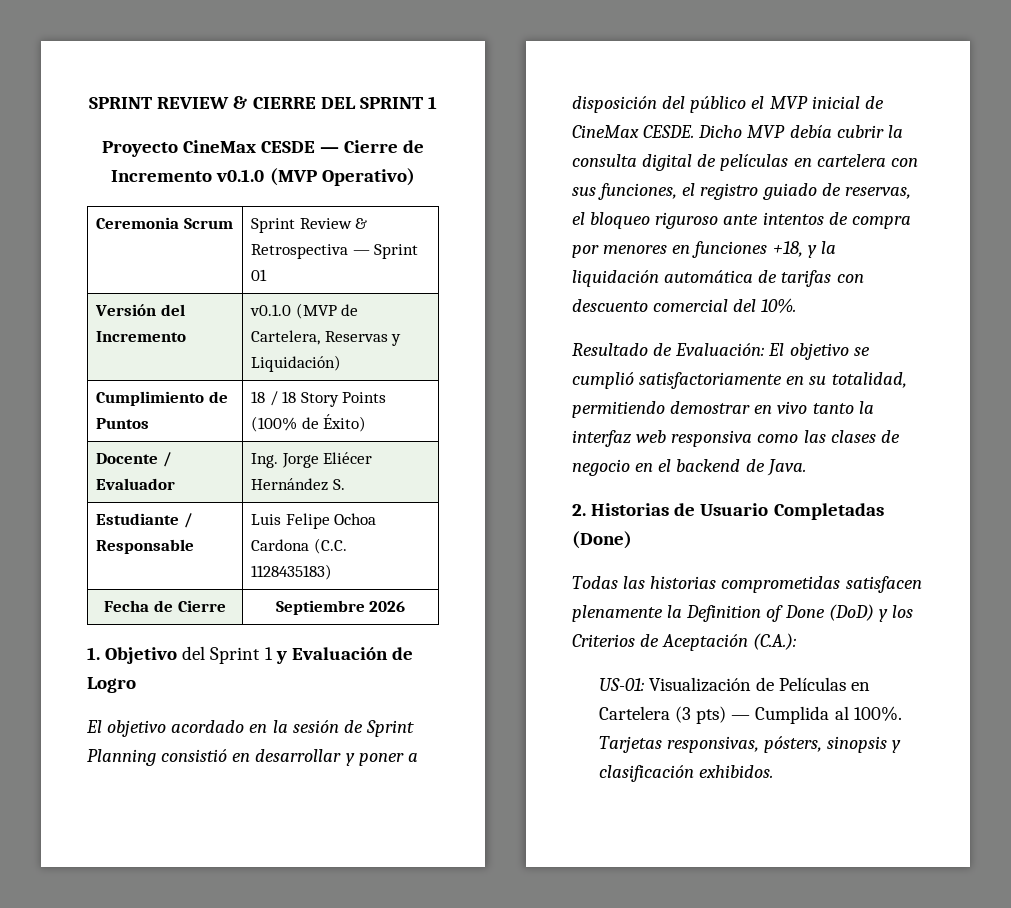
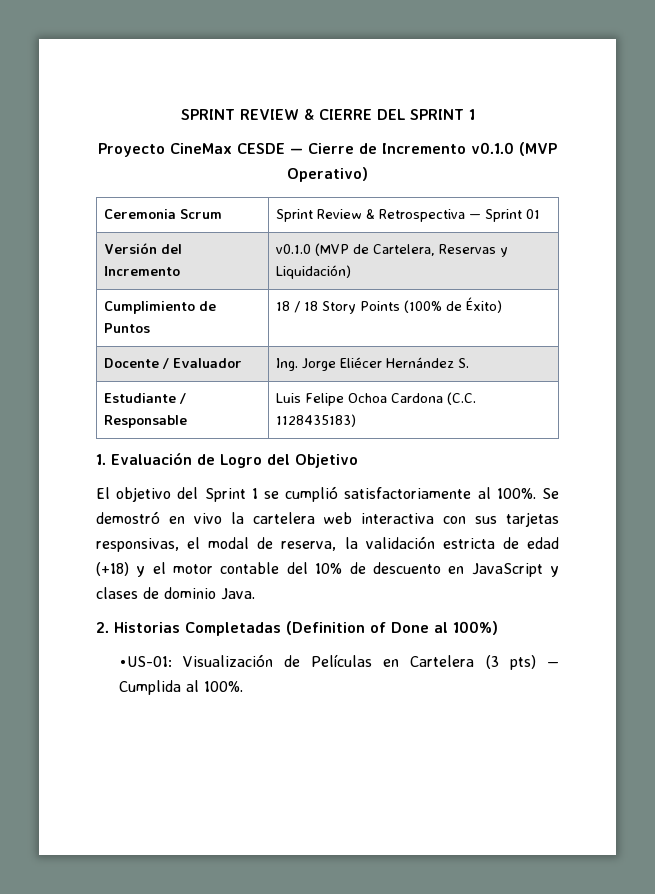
[104,600,226,612] [275,600,406,615] [87,647,100,660] // Fecha de Cierre | Septiembre 2026 // 1. -> [96,453,290,468] // 1. Evaluación de Logro del
(178, 655) none -> [96,487,172,502] // El objetivo
[275,647,413,664] [87,677,136,693] [86,720,414,737] [87,749,418,766] [572,96,884,113] [572,125,903,138] [572,154,918,171] [572,183,911,200] [572,212,911,229] [572,241,836,258] [572,270,864,287] [572,298,797,313] [572,343,870,360] [572,372,907,389] [572,401,874,418] [572,430,900,447] [572,459,806,476] [572,503,884,520] [572,531,632,549] [572,576,922,593] [572,604,913,622] [572,633,797,651] [598,678,644,691] y Evaluación de Logro // El objetivo acordado en la sesión de Sprint Planning consistió en desarrollar y poner a disposición del público el MVP inicial de CineMax CESDE. Dicho MVP debía cubrir la consulta digital de películas en cartelera con sus funciones, el registro guiado de reservas, el bloqueo riguroso ante intentos de compra por menores en funciones +18, y la liquidación automática de tarifas con descuento comercial del 10%. // Resultado de Evaluación: El objetivo se cumplió satisfactoriamente en su totalidad, permitiendo demostrar en vivo tanto la interfaz web responsiva como las clases de negocio en el backend de Java. // 2. Historias de Usuario Completadas (Done) // Todas las historias comprometidas satisfacen plenamente la Definition of Done (DoD) y los Criterios de Aceptación (C.A.): // US-01: -> [264,486,559,502] [96,511,560,527] [96,536,559,552] [96,562,559,577] [96,587,255,600] [96,621,498,636] [118,656,172,667] se cumplió satisfactoriamente al 100%. Se demostró en vivo la cartelera web interactiva con sus tarjetas responsivas, el modal de reserva, la validación estricta de edad (+18) y el motor contable del 10% de descuento en JavaScript y clases de dominio Java. // 2. Historias Completadas (Definition of Done al 100%) // •US-01:
[598,736,902,753] [598,765,774,782] Tarjetas responsivas, pósters, sinopsis y clasificación exhibidos. -> (243, 686) none

